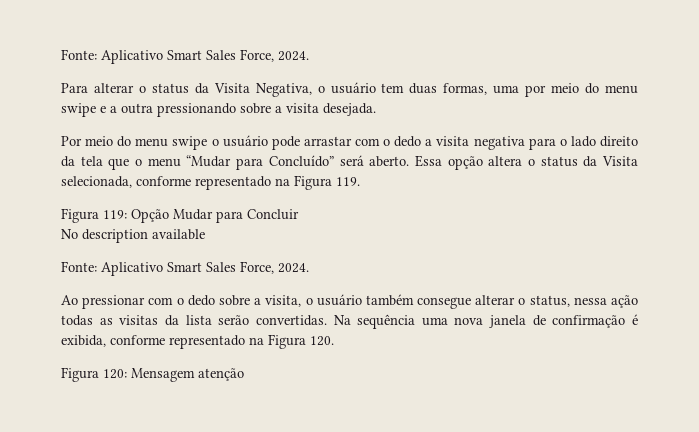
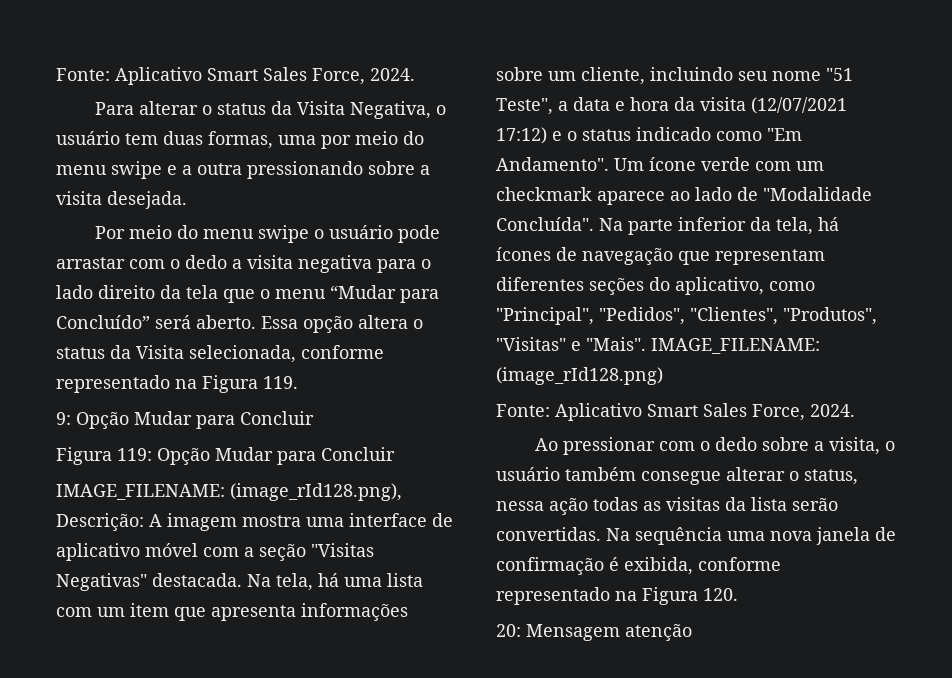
(360, 181) none -> [56,411,314,429] // 9: Opção Mudar para Concluir
[61,229,205,243] No description available -> [56,483,402,501] [56,513,453,531] [56,543,374,561] [56,573,423,591] [56,603,408,621] [496,67,853,85] [496,97,847,115] [496,127,802,144] [496,157,824,171] [496,187,872,205] [496,217,839,235] [496,247,825,265] [496,277,815,295] [496,307,877,325] [496,337,820,354] [496,367,663,385] IMAGE_FILENAME: (image_rId128.png), Descrição: A imagem mostra uma interface de aplicativo móvel com a seção "Visitas Negativas" destacada. Na tela, há uma lista com um item que apresenta informações sobre um cliente, incluindo seu nome "51 Teste", a data e hora da visita (12/07/2021 17:12) e o status indicado como "Em Andamento". Um ícone verde com um checkmark aparece ao lado de "Modalidade Concluída". Na parte inferior da tela, há ícones de navegação que representam diferentes seções do aplicativo, como "Principal", "Pedidos", "Clientes", "Produtos", "Visitas" e "Mais". IMAGE_FILENAME: (image_rId128.png)
[61,367,127,382] Figura 120: -> [496,624,521,637] 20:

